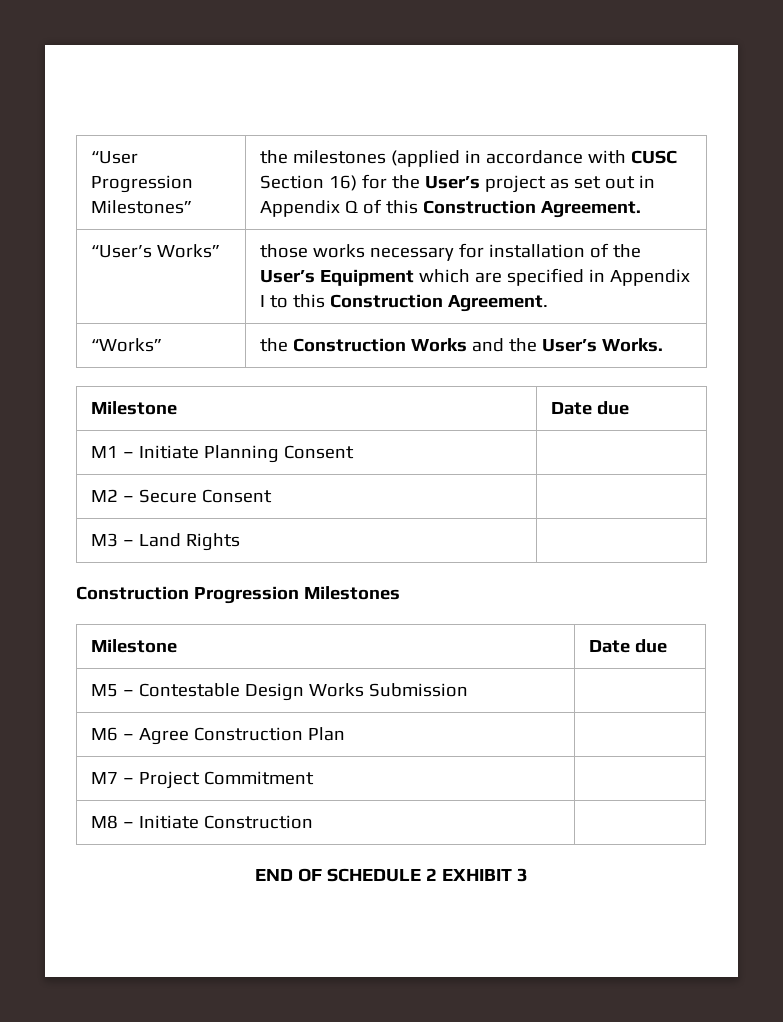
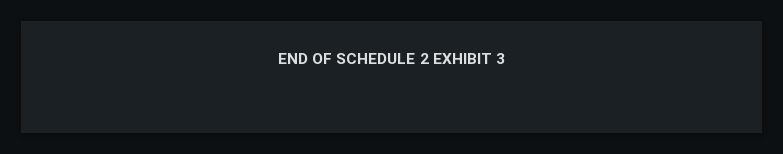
[90,151,138,164] [90,175,193,193] [90,200,192,214] [259,150,677,167] [259,174,655,193] [259,199,641,218] [90,244,220,258] [259,243,641,261] [259,268,690,286] [259,294,548,312] [90,338,162,352] [259,338,663,352] [90,401,177,415] [550,401,629,415] [90,445,354,463] [90,489,272,503] [90,533,240,551] [76,586,400,604] [90,639,177,653] [588,639,667,653] [90,683,468,701] [90,727,345,745] [90,771,314,789] [90,815,313,829] “User Progression Milestones” | the milestones (applied in accordance with CUSC Section 16) for the User’s project as set out in Appendix Q of this Construction Agreement. // “User’s Works” | those works necessary for installation of the User’s Equipment which are specified in Appendix I to this Construction Agreement. // “Works” | the Construction Works and the User’s Works. // Milestone | Date due // M1 – Initiate Planning Consent | // M2 – Secure Consent | // M3 – Land Rights | // Construction Progression Milestones // Milestone | Date due // M5 – Contestable Design Works Submission | // M6 – Agree Construction Plan | // M7 – Project Commitment | // M8 – Initiate Construction | // -> (278, 58) none

